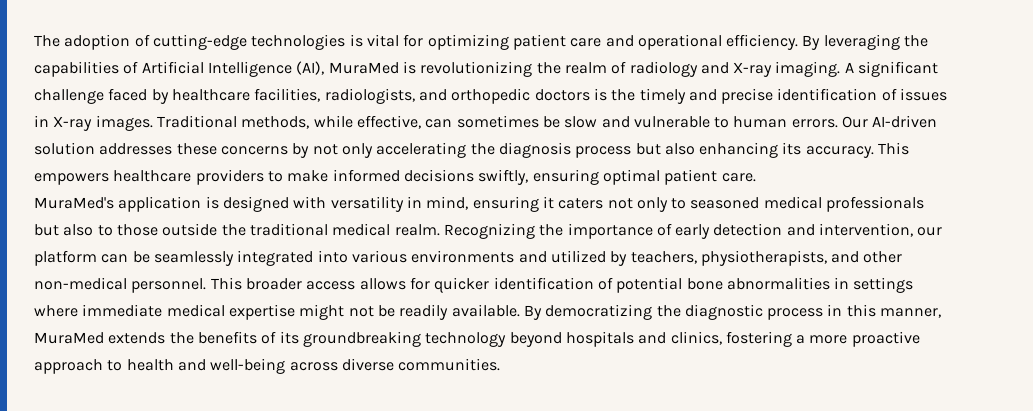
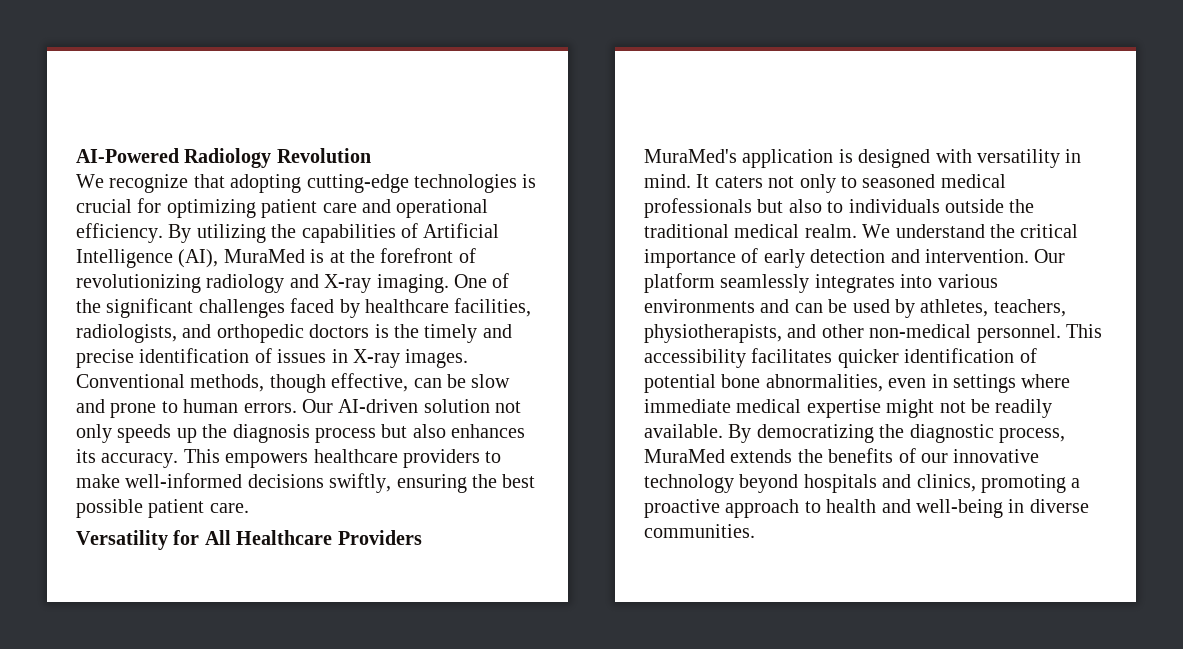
[34,34,150,50] The adoption of -> [76,148,371,168] [76,174,302,193] AI-Powered Radiology Revolution // We recognize that adopting
[366,34,399,47] vital -> [76,199,132,213] crucial
[823,34,900,50] leveraging -> [196,224,266,243] utilizing
[420,61,939,77] [34,89,104,104] revolutionizing the realm of radiology and X-ray imaging. A significant challenge -> [329,248,476,263] [76,273,510,293] [76,298,285,318] at the forefront of revolutionizing radiology and X-ray imaging. One of the significant challenges
[156,115,353,129] Traditional methods, while -> [76,374,326,393] Conventional methods, though
[456,115,539,128] sometimes -> (442, 383) none
[633,116,710,128] vulnerable -> [110,403,157,418] prone
[99,142,467,158] addresses these concerns by not only accelerating -> [495,401,522,413] [76,424,197,443] not only speeds up
[699,142,779,158] enhancing -> [451,424,526,438] enhances
[332,169,400,182] informed -> [125,473,243,488] well-informed
[602,169,660,185] optimal -> [472,474,536,488] [76,499,143,518] the best possible
(756, 177) none -> [76,530,422,550] // Versatility for All Healthcare Providers
[426,196,554,212] mind, ensuring it -> [644,174,710,188] mind. It
[116,224,158,236] those -> [848,199,940,213] individuals
[443,223,564,239] Recognizing the -> [862,224,1079,238] We understand the critical
[819,223,943,237] [34,250,628,266] intervention, our platform can be seamlessly integrated into various environments and utilized by -> [925,249,1066,263] [644,273,998,293] [644,299,989,318] intervention. Our platform seamlessly integrates into various environments and can be used by athletes,
[245,277,430,290] broader access allows for -> [644,348,833,368] accessibility facilitates
[726,277,830,290] abnormalities -> [765,374,927,392] abnormalities, even
[767,304,942,320] process in this manner, -> [999,428,1065,443] process,
[279,331,421,347] its groundbreaking -> [921,449,1040,463] our innovative
[725,331,848,347] fostering a more -> [981,474,1081,493] promoting a
[289,362,338,371] across -> [1008,499,1025,513] in

